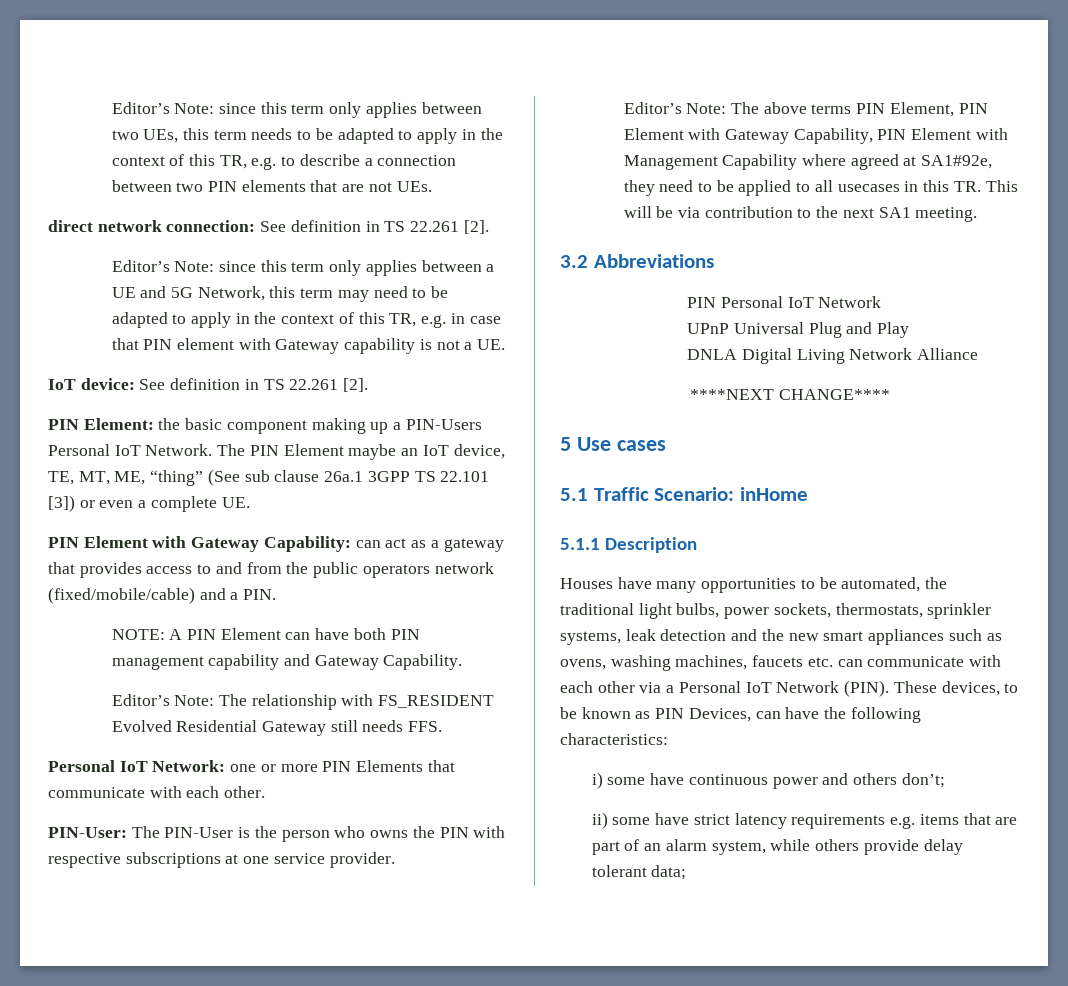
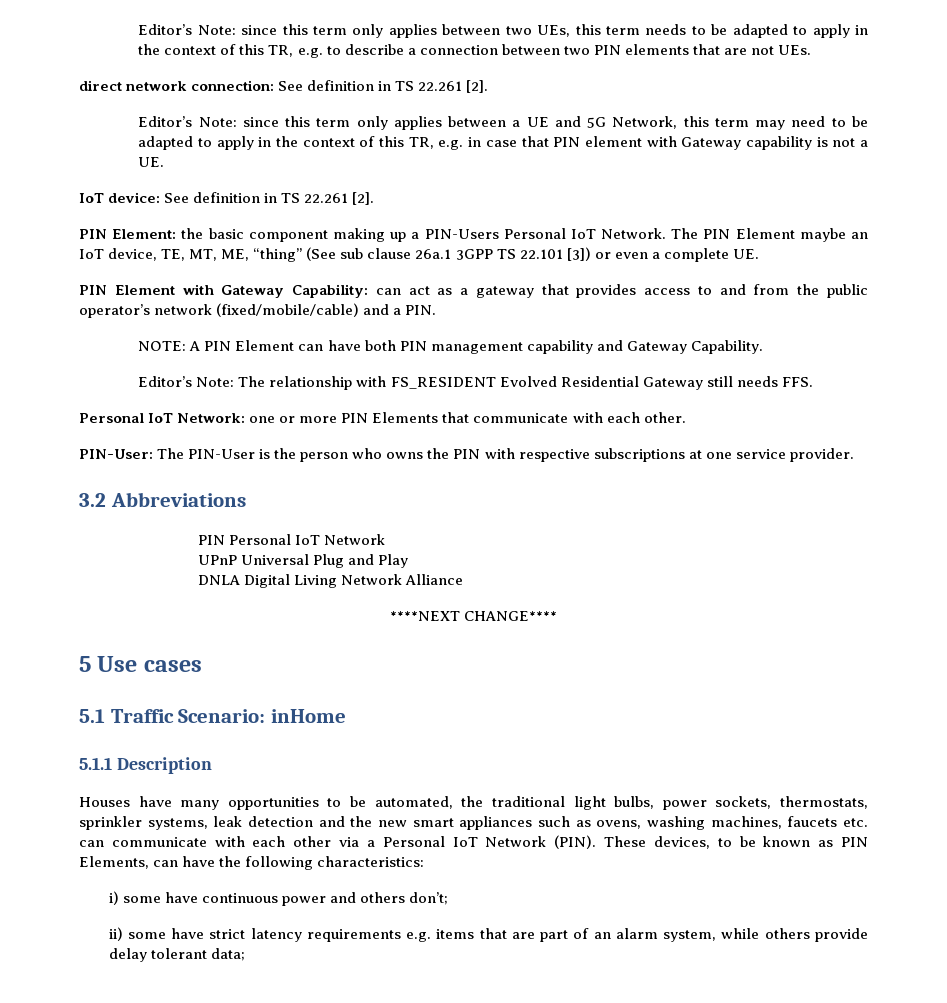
[362,564,430,578] operators -> [79,304,150,318] operator’s
[623,102,988,117] [623,128,1008,144] [623,154,993,170] [623,180,1018,196] [623,206,978,222] // Editor’s Note: The above terms PIN Element, PIN Element with Gateway Capability, PIN Element with Management Capability where agreed at SA1#92e, they need to be applied to all usecases in this TR. This will be via contribution to the next SA1 meeting. -> (854, 455) none
[688,708,751,722] Devices, -> [79,856,149,869] Elements,

